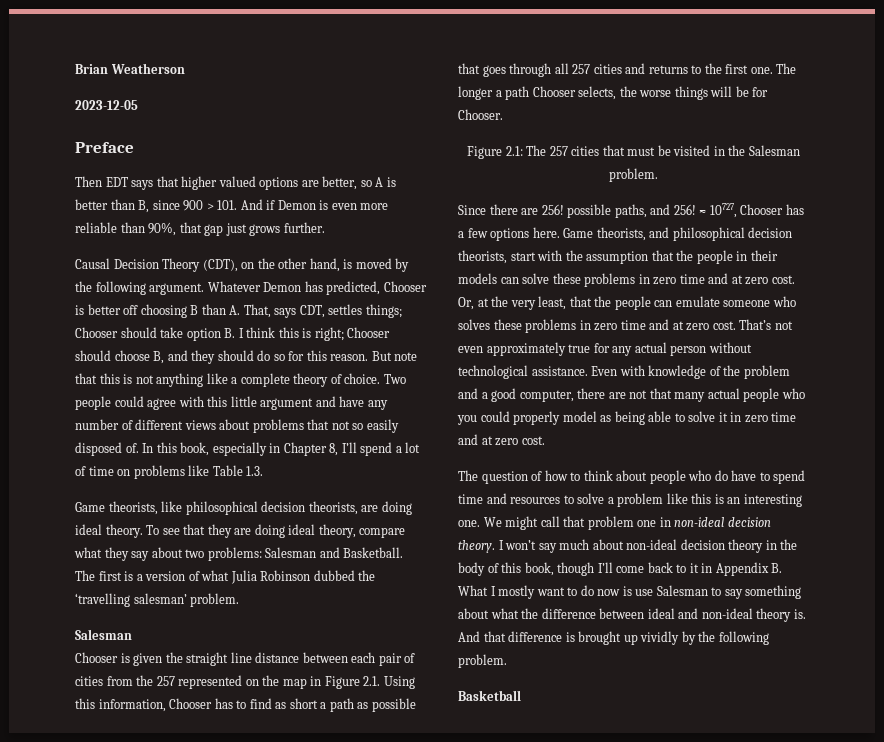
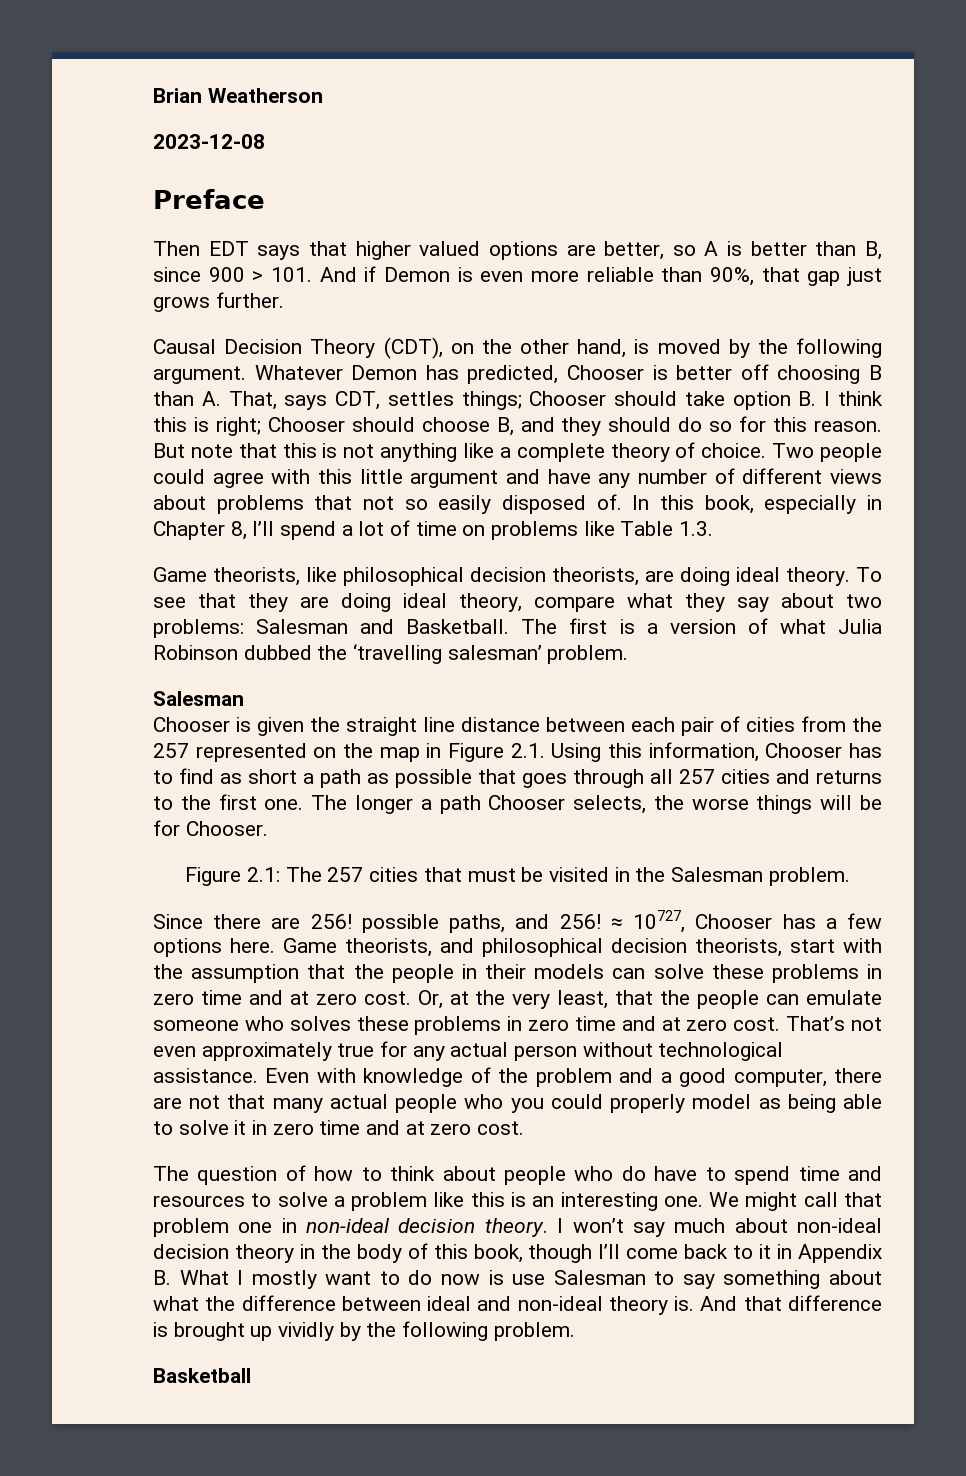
[75,100,138,110] 2023-12-05 -> [153,134,265,149] 2023-12-08

